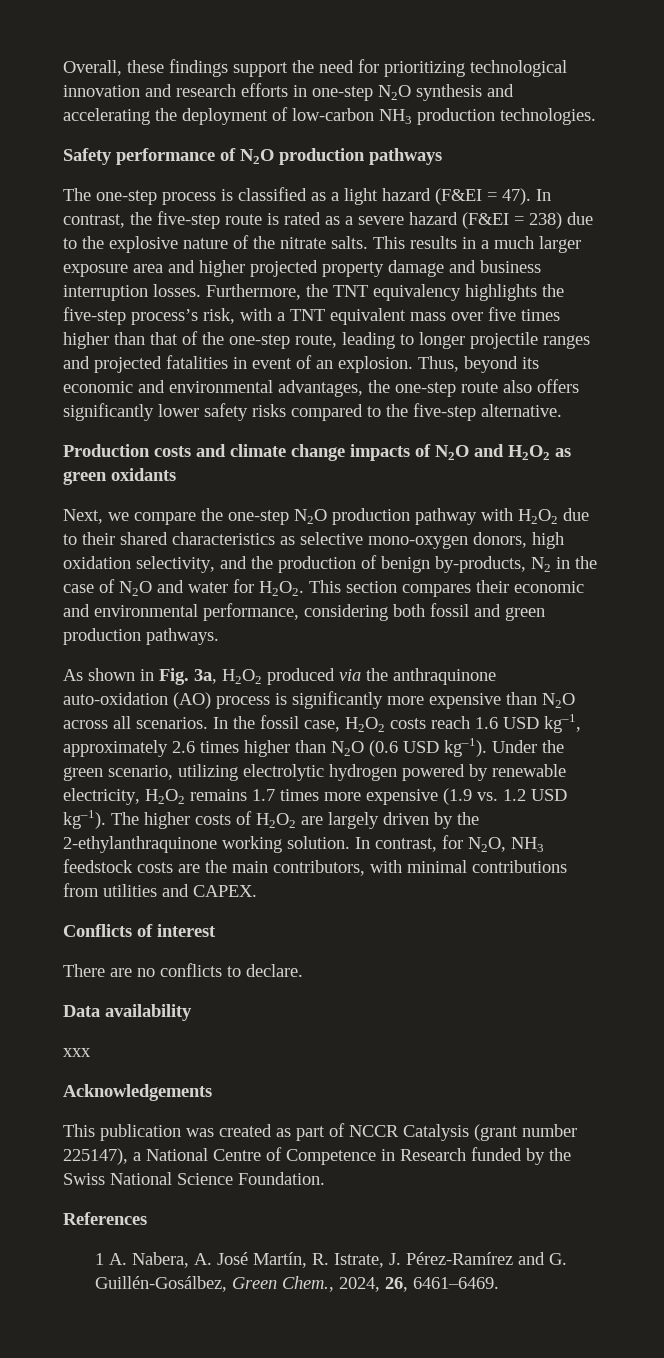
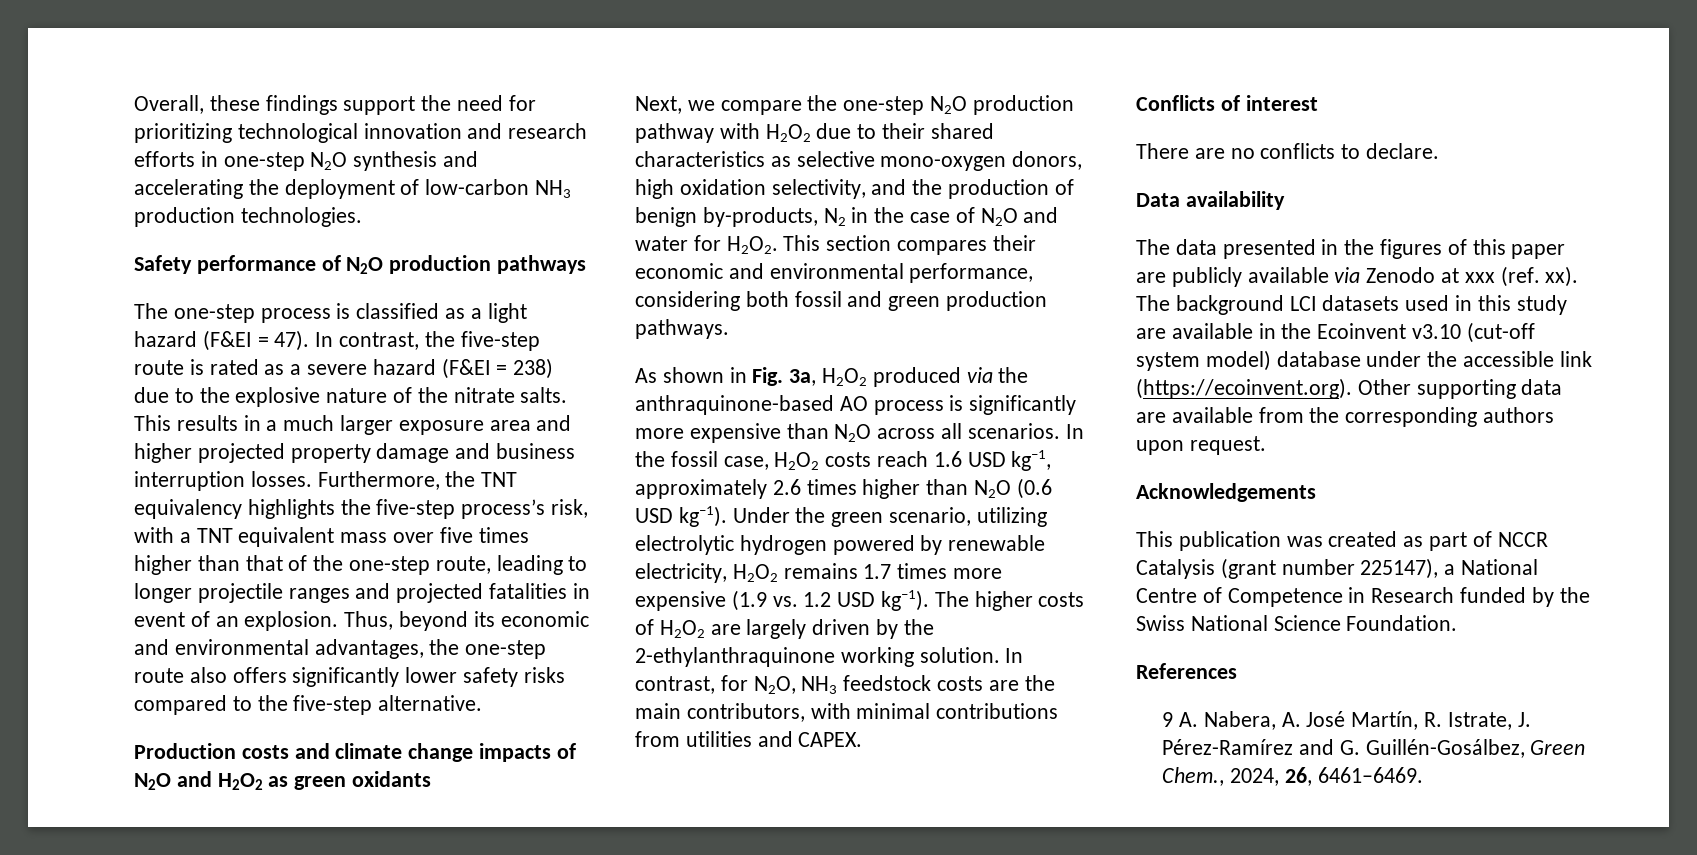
[393,668,496,685] [63,692,211,709] anthraquinone auto-oxidation (AO) -> [635,395,868,415] anthraquinone-based AO
[63,1048,91,1057] xxx -> [1136,239,1566,259] [1136,266,1579,287] [1136,295,1567,315] [1136,322,1535,343] [1136,350,1592,371] [1136,378,1563,399] [1136,407,1555,427] [1136,436,1266,455] The data presented in the figures of this paper are publicly available via Zenodo at xxx (ref. xx). The background LCI datasets used in this study are available in the Ecoinvent v3.10 (cut-off system model) database under the accessible link (https://ecoinvent.org). Other supporting data are available from the corresponding authors upon request.
[95,1253,105,1265] 1 -> [1162,712,1174,727] 9

